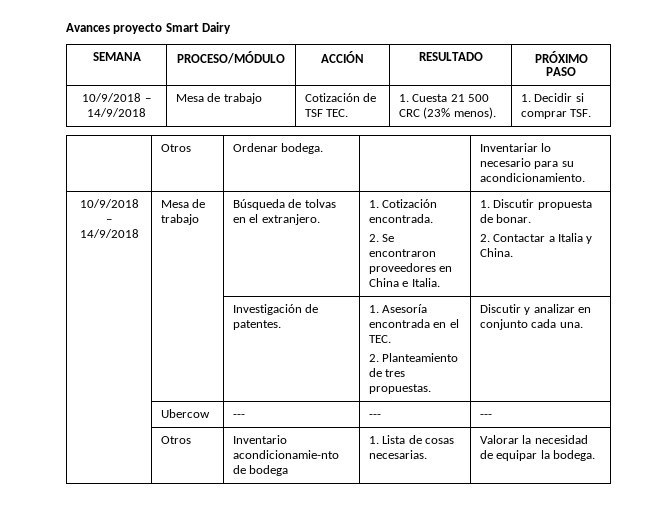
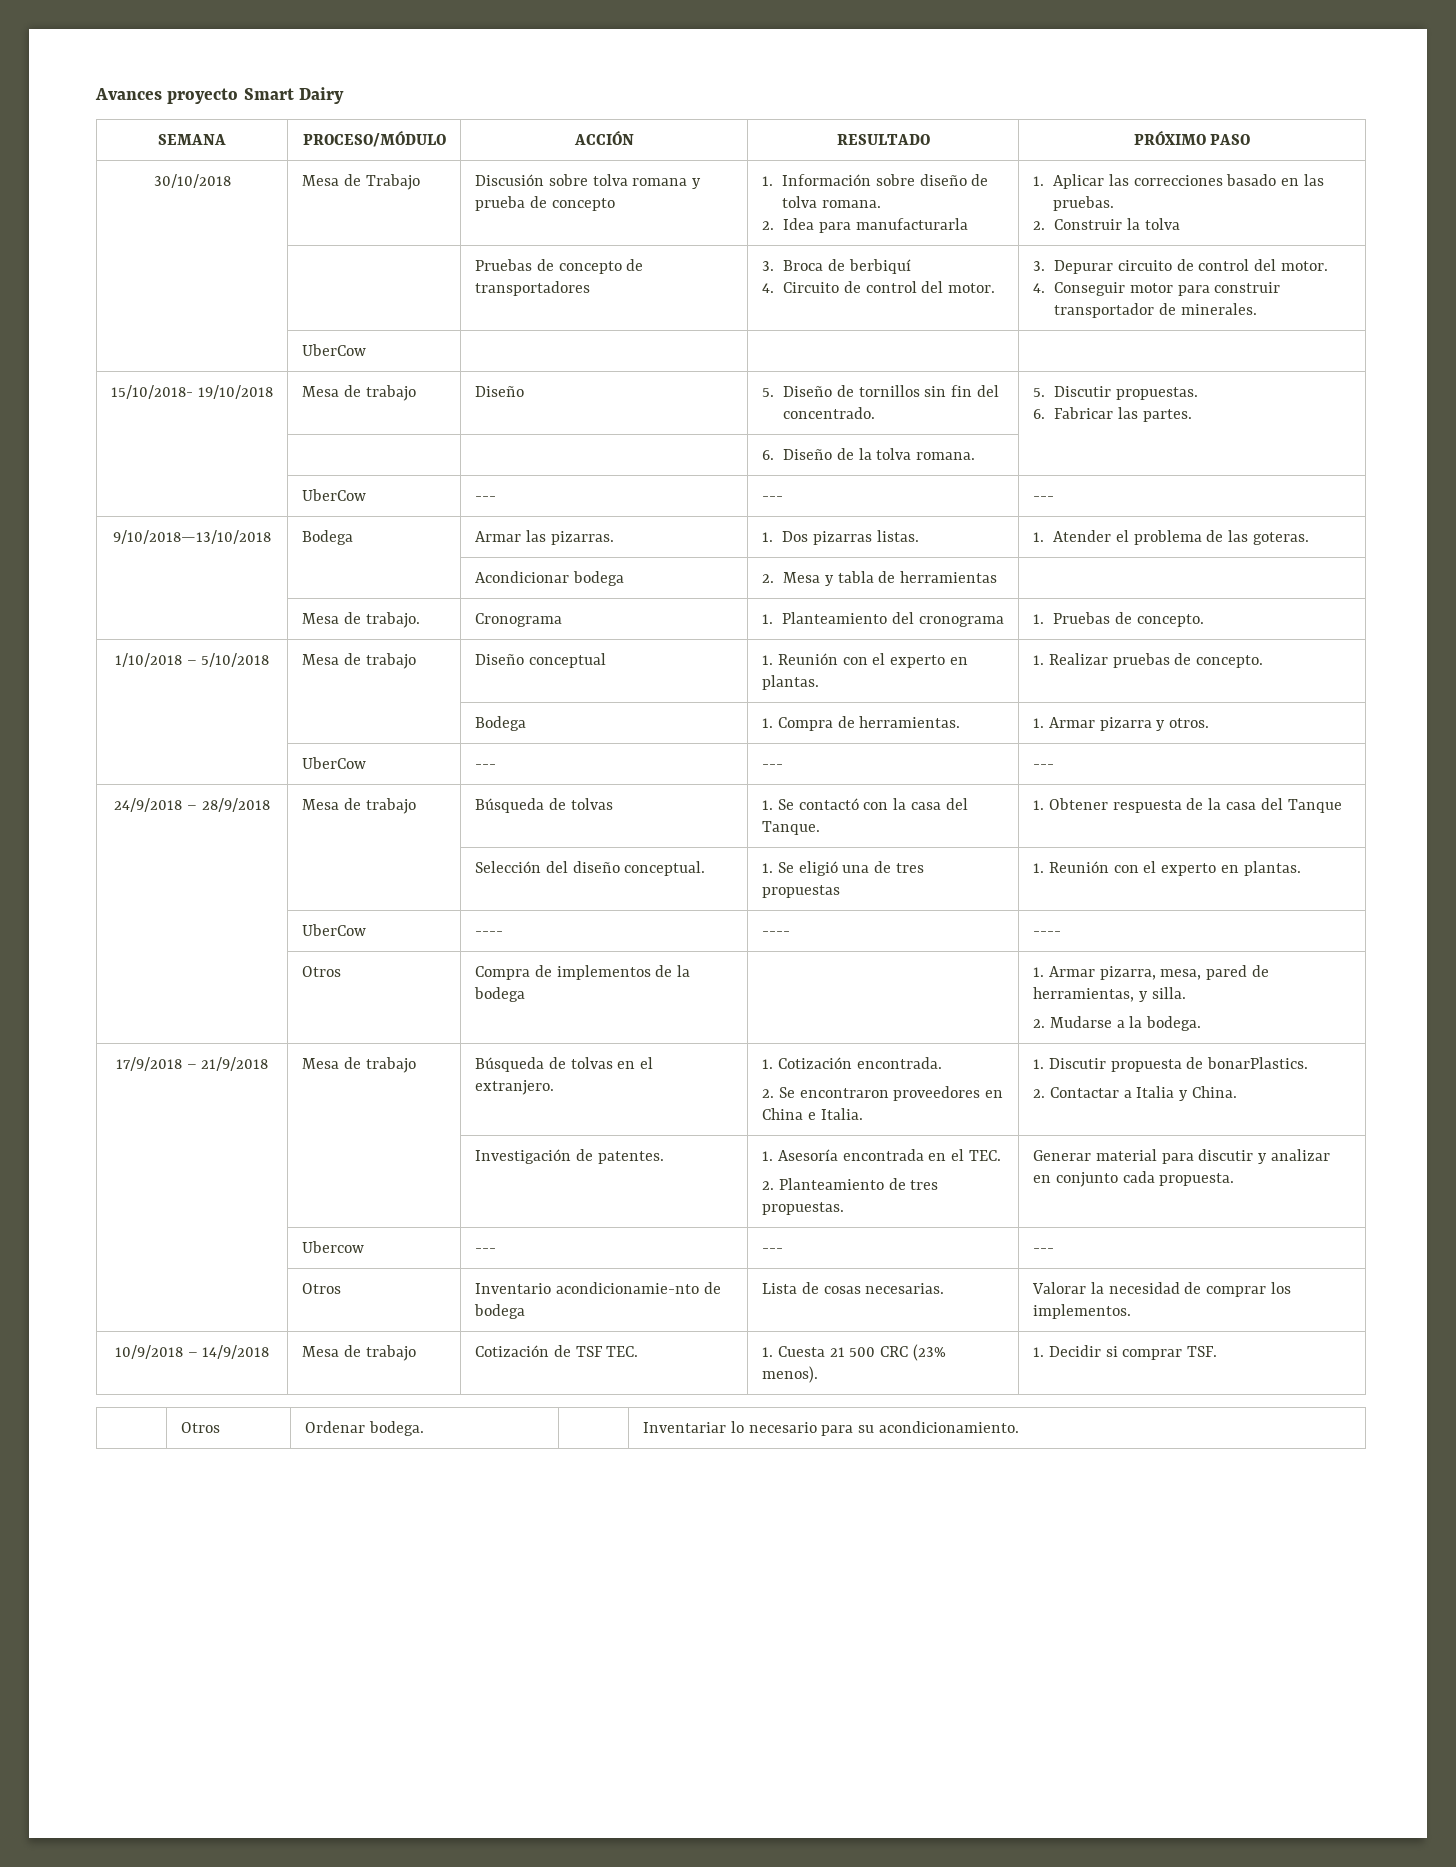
(576, 71) none -> [153,174,231,188] [301,174,420,190] [474,174,702,189] [474,196,615,211] [761,174,989,186] [781,196,881,208] [761,218,968,233] [1032,174,1325,189] [1052,196,1114,211] [1032,218,1180,230] [474,259,644,274] [474,281,590,296] [761,259,911,274] [761,281,996,293] [1032,259,1329,274] [1032,282,1281,296] [1053,303,1257,318] [301,344,366,356] [111,385,273,399] [301,385,416,401] [474,386,524,397] [761,385,1000,397] [782,407,875,419] [1032,386,1198,400] [1032,407,1192,422] [761,448,976,460] [301,489,366,501] [474,496,496,501] [761,496,783,501] [1032,496,1054,501] [113,530,271,544] [301,530,353,545] [474,530,614,545] [761,530,919,545] [1032,530,1310,545] [474,571,624,586] [761,571,998,586] [301,612,420,628] [474,613,562,627] [761,612,1004,627] [1032,612,1204,627] [114,653,270,667] [301,653,416,669] [474,653,606,668] [761,653,969,668] [761,675,819,690] [1032,653,1264,668] [474,716,526,731] [761,716,961,731] [1032,717,1210,731] [301,757,366,769] [474,764,496,769] [761,764,783,769] [1032,764,1054,769] [114,798,270,812] [301,798,416,814] [474,798,613,813] [761,798,968,810] [761,821,820,835] [1032,798,1342,813] [474,861,706,876] [761,861,925,876] [761,885,840,898] [1032,861,1301,876] [301,924,366,936] [474,931,503,936] [761,931,790,936] [1032,931,1061,936] [301,966,341,977] [474,965,691,980] [473,987,525,1002] [1032,965,1270,980] [1032,987,1186,1002] [1032,1016,1202,1031] [115,1057,269,1071] [301,1057,416,1073] [474,1057,654,1072] [474,1080,554,1095] [761,1057,942,1069] [761,1086,1004,1101] [761,1108,863,1120] [1032,1057,1309,1072] [1032,1086,1238,1101] [474,1149,664,1164] [761,1149,1002,1161] [761,1178,939,1190] [761,1202,844,1215] [1032,1149,1331,1164] [1032,1171,1235,1187] [301,1241,364,1253] [474,1248,496,1253] [761,1248,783,1253] [1032,1248,1054,1253] [301,1283,341,1294] [474,1282,721,1294] [473,1304,525,1319] [761,1282,945,1294] [1031,1282,1292,1297] [1032,1304,1131,1319] // 30/10/2018 | Mesa de Trabajo | Discusión sobre tolva romana y prueba de concepto | 1. Información sobre diseño de tolva romana. // 2. Idea para manufacturarla | 1. Aplicar las correcciones basado en las pruebas. // 2. Construir la tolva // | | Pruebas de concepto de transportadores | 3. Broca de berbiquí // 4. Circuito de control del motor. | 3. Depurar circuito de control del motor. // 4. Conseguir motor para construir transportador de minerales. // | UberCow | | | // 15/10/2018- 19/10/2018 | Mesa de trabajo | Diseño | 5. Diseño de tornillos sin fin del concentrado. | 5. Discutir propuestas. // 6. Fabricar las partes. // | | | 6. Diseño de la tolva romana. | // | UberCow | --- | --- | --- // 9/10/2018—13/10/2018 | Bodega | Armar las pizarras. | 1. Dos pizarras listas. | 1. Atender el problema de las goteras. // | | Acondicionar bodega | 2. Mesa y tabla de herramientas | // | Mesa de trabajo. | Cronograma | 1. Planteamiento del cronograma | 1. Pruebas de concepto. // 1/10/2018 – 5/10/2018 | Mesa de trabajo | Diseño conceptual | 1. Reunión con el experto en plantas. | 1. Realizar pruebas de concepto. // | | Bodega | 1. Compra de herramientas. | 1. Armar pizarra y otros. // | UberCow | --- | --- | --- // 24/9/2018 – 28/9/2018 | Mesa de trabajo | Búsqueda de tolvas | 1. Se contactó con la casa del Tanque. | 1. Obtener respuesta de la casa del Tanque // | | Selección del diseño conceptual. | 1. Se eligió una de tres propuestas | 1. Reunión con el experto en plantas. // | UberCow | ---- | ---- | ---- // | Otros | Compra de implementos de la bodega | | 1. Armar pizarra, mesa, pared de herramientas, y silla. // 2. Mudarse a la bodega. // 17/9/2018 – 21/9/2018 | Mesa de trabajo | Búsqueda de tolvas en el extranjero. | 1. Cotización encontrada. // 2. Se encontraron proveedores en China e Italia. | 1. Discutir propuesta de bonarPlastics. // 2. Contactar a Italia y China. // | | Investigación de patentes. | 1. Asesoría encontrada en el TEC. // 2. Planteamiento de tres propuestas. | Generar material para discutir y analizar en conjunto cada propuesta. // | Ubercow | --- | --- | --- // | Otros | Inventario acondicionamie-nto de bodega | Lista de cosas necesarias. | Valorar la necesidad de comprar los implementos.
[79,199,139,208] [106,219,112,223] [79,229,139,238] [160,199,206,208] [160,214,199,225] [232,199,336,210] [232,214,320,225] [368,199,438,208] [368,214,433,223] [368,234,395,242] [368,249,436,257] [368,263,453,274] [368,278,440,287] [479,199,592,210] [479,214,532,223] [479,233,593,244] [479,248,513,257] [232,304,319,315] [232,320,281,330] [368,304,428,313] [368,319,459,328] [368,335,391,343] [368,353,459,362] [368,368,406,377] [368,384,431,394] [479,304,591,315] [479,319,583,330] [160,409,210,418] [232,414,245,418] [368,414,381,418] [479,414,492,418] [160,436,191,444] [232,435,287,444] [232,450,339,459] [232,465,289,476] [368,435,454,444] [368,450,427,459] [479,435,588,444] [479,450,595,461] // 10/9/2018 – 14/9/2018 | Mesa de trabajo | Búsqueda de tolvas en el extranjero. | 1. Cotización encontrada. // 2. Se encontraron proveedores en China e Italia. | 1. Discutir propuesta de bonar. // 2. Contactar a Italia y China. // | | Investigación de patentes. | 1. Asesoría encontrada en el TEC. // 2. Planteamiento de tres propuestas. | Discutir y analizar en conjunto cada una. // | Ubercow | --- | --- | --- // | Otros | Inventario acondicionamie-nto de bodega | 1. Lista de cosas necesarias. | Valorar la necesidad de equipar la bodega. -> (1020, 1427) none

